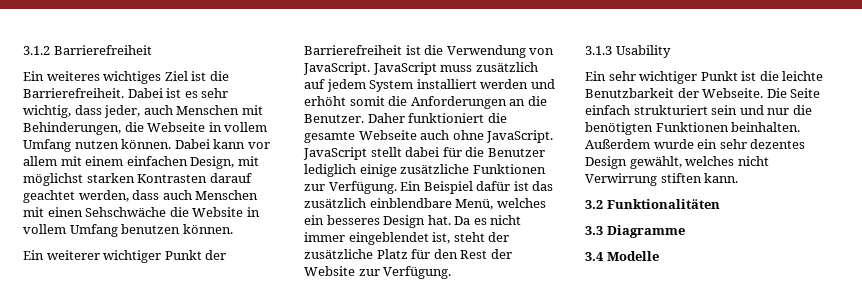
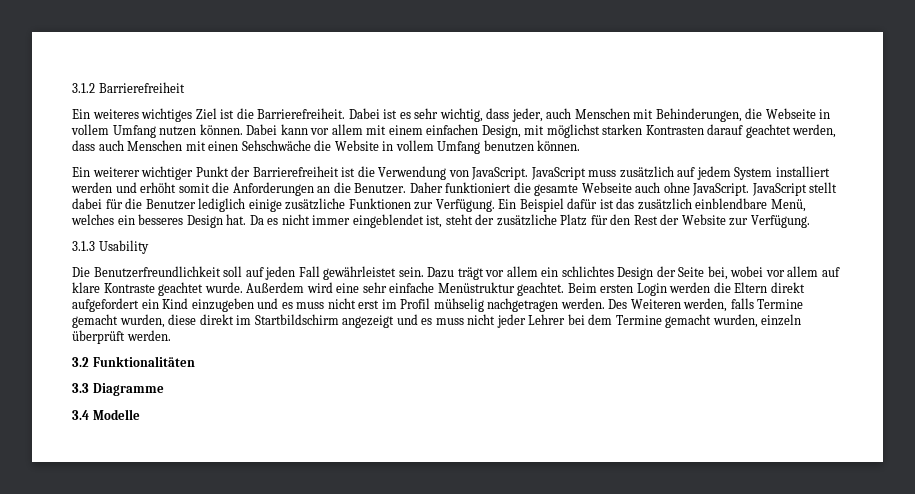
[585,71,824,84] [585,88,821,98] [585,105,812,115] [585,122,801,135] [585,139,806,149] [585,156,769,169] [585,173,739,186] Ein sehr wichtiger Punkt ist die leichte Benutzbarkeit der Webseite. Die Seite einfach strukturiert sein und nur die benötigten Funktionen beinhalten. Außerdem wurde ein sehr dezentes Design gewählt, welches nicht Verwirrung stiften kann. -> [72,266,840,280] [72,282,805,296] [72,298,804,312] [72,314,802,328] [72,330,171,344] Die Benutzerfreundlichkeit soll auf jeden Fall gewährleistet sein. Dazu trägt vor allem ein schlichtes Design der Seite bei, wobei vor allem auf klare Kontraste geachtet wurde. Außerdem wird eine sehr einfache Menüstruktur geachtet. Beim ersten Login werden die Eltern direkt aufgefordert ein Kind einzugeben und es muss nicht erst im Profil mühselig nachgetragen werden. Des Weiteren werden, falls Termine gemacht wurden, diese direkt im Startbildschirm angezeigt und es muss nicht jeder Lehrer bei dem Termine gemacht wurden, einzeln überprüft werden.

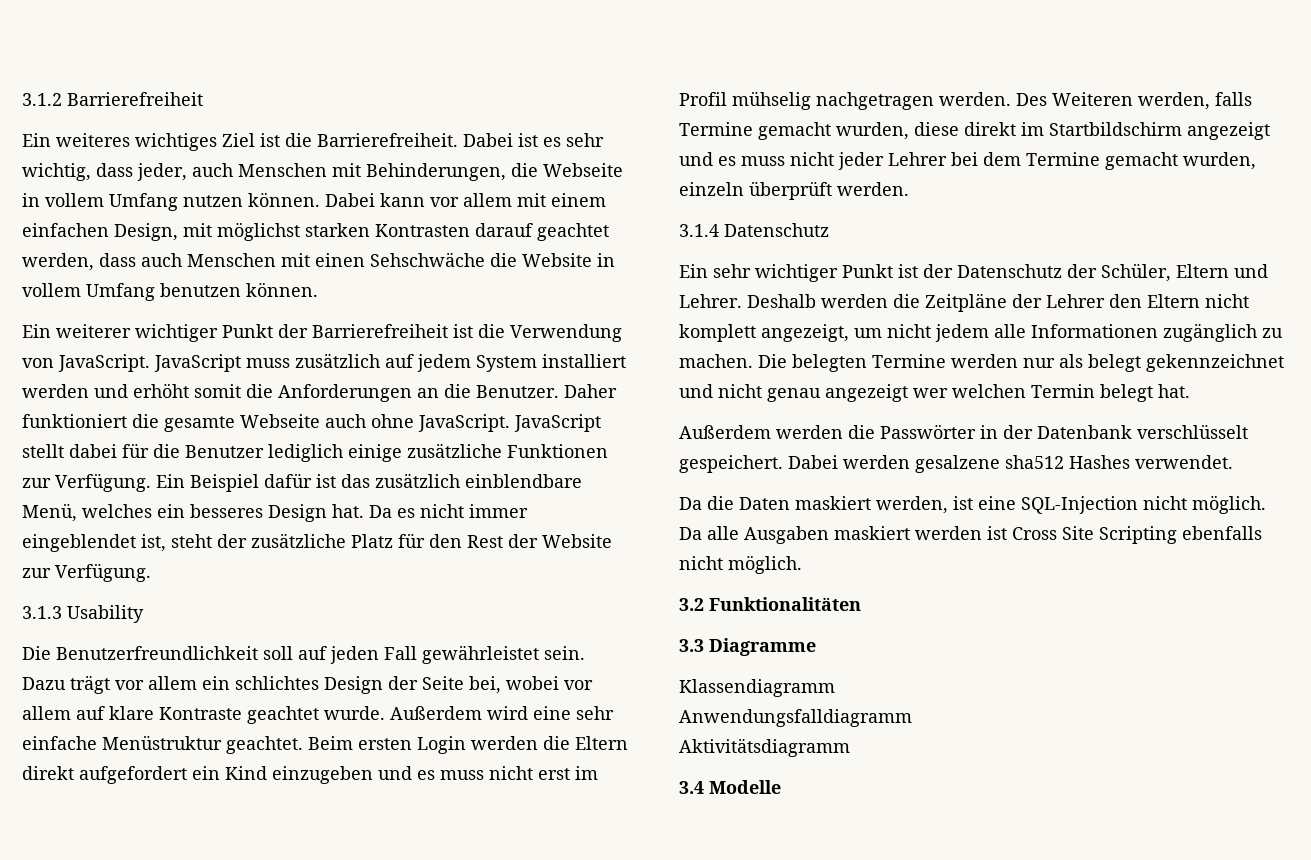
(171, 335) none -> [679,223,829,237] [679,263,1268,282] [679,293,1249,312] [679,323,1283,342] [679,354,1284,372] [679,384,1190,402] [679,424,1248,439] [679,455,1233,473] [679,495,1266,514] [679,526,1262,544] [679,555,802,574] // 3.1.4 Datenschutz // Ein sehr wichtiger Punkt ist der Datenschutz der Schüler, Eltern und Lehrer. Deshalb werden die Zeitpläne der Lehrer den Eltern nicht komplett angezeigt, um nicht jedem alle Informationen zugänglich zu machen. Die belegten Termine werden nur als belegt gekennzeichnet und nicht genau angezeigt wer welchen Termin belegt hat. // Außerdem werden die Passwörter in der Datenbank verschlüsselt gespeichert. Dabei werden gesalzene sha512 Hashes verwendet. // Da die Daten maskiert werden, ist eine SQL-Injection nicht möglich. Da alle Ausgaben maskiert werden ist Cross Site Scripting ebenfalls nicht möglich.
(164, 389) none -> [679,679,835,697] [679,709,912,727] [679,738,850,757] // Klassendiagramm // Anwendungsfalldiagramm // Aktivitätsdiagramm

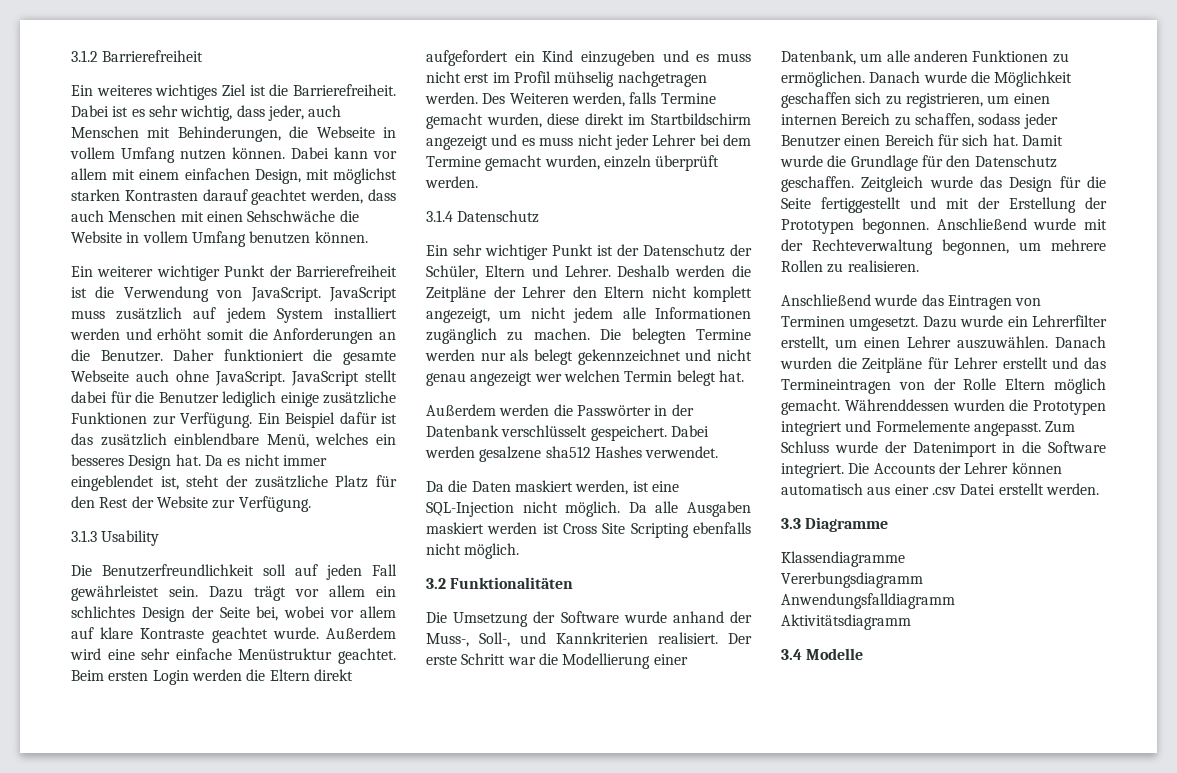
(861, 604) none -> [426,611,752,627] [426,632,752,647] [426,653,688,669] [781,50,1069,65] [781,71,1073,87] [781,92,1050,108] [781,113,1058,129] [781,134,1063,147] [780,155,1057,171] [781,176,1106,192] [781,197,1107,213] [781,218,1107,234] [781,239,1106,255] [781,260,919,273] [781,294,1042,310] [781,315,1107,331] [781,336,1106,351] [780,357,1106,373] [781,378,1106,394] [781,399,1106,415] [781,420,1076,436] [781,441,1106,457] [781,462,1062,478] [781,483,1099,495] // Die Umsetzung der Software wurde anhand der Muss-, Soll-, und Kannkriterien realisiert. Der erste Schritt war die Modellierung einer Datenbank, um alle anderen Funktionen zu ermöglichen. Danach wurde die Möglichkeit geschaffen sich zu registrieren, um einen internen Bereich zu schaffen, sodass jeder Benutzer einen Bereich für sich hat. Damit wurde die Grundlage für den Datenschutz geschaffen. Zeitgleich wurde das Design für die Seite fertiggestellt und mit der Erstellung der Prototypen begonnen. Anschließend wurde mit der Rechteverwaltung begonnen, um mehrere Rollen zu realisieren. // Anschließend wurde das Eintragen von Terminen umgesetzt. Dazu wurde ein Lehrerfilter erstellt, um einen Lehrer auszuwählen. Danach wurden die Zeitpläne für Lehrer erstellt und das Termineintragen von der Rolle Eltern möglich gemacht. Währenddessen wurden die Prototypen integriert und Formelemente angepasst. Zum Schluss wurde der Datenimport in die Software integriert. Die Accounts der Lehrer können automatisch aus einer .csv Datei erstellt werden.
[679,679,835,697] Klassendiagramm -> [781,551,905,567] [781,572,923,588] Klassendiagramme // Vererbungsdiagramm

